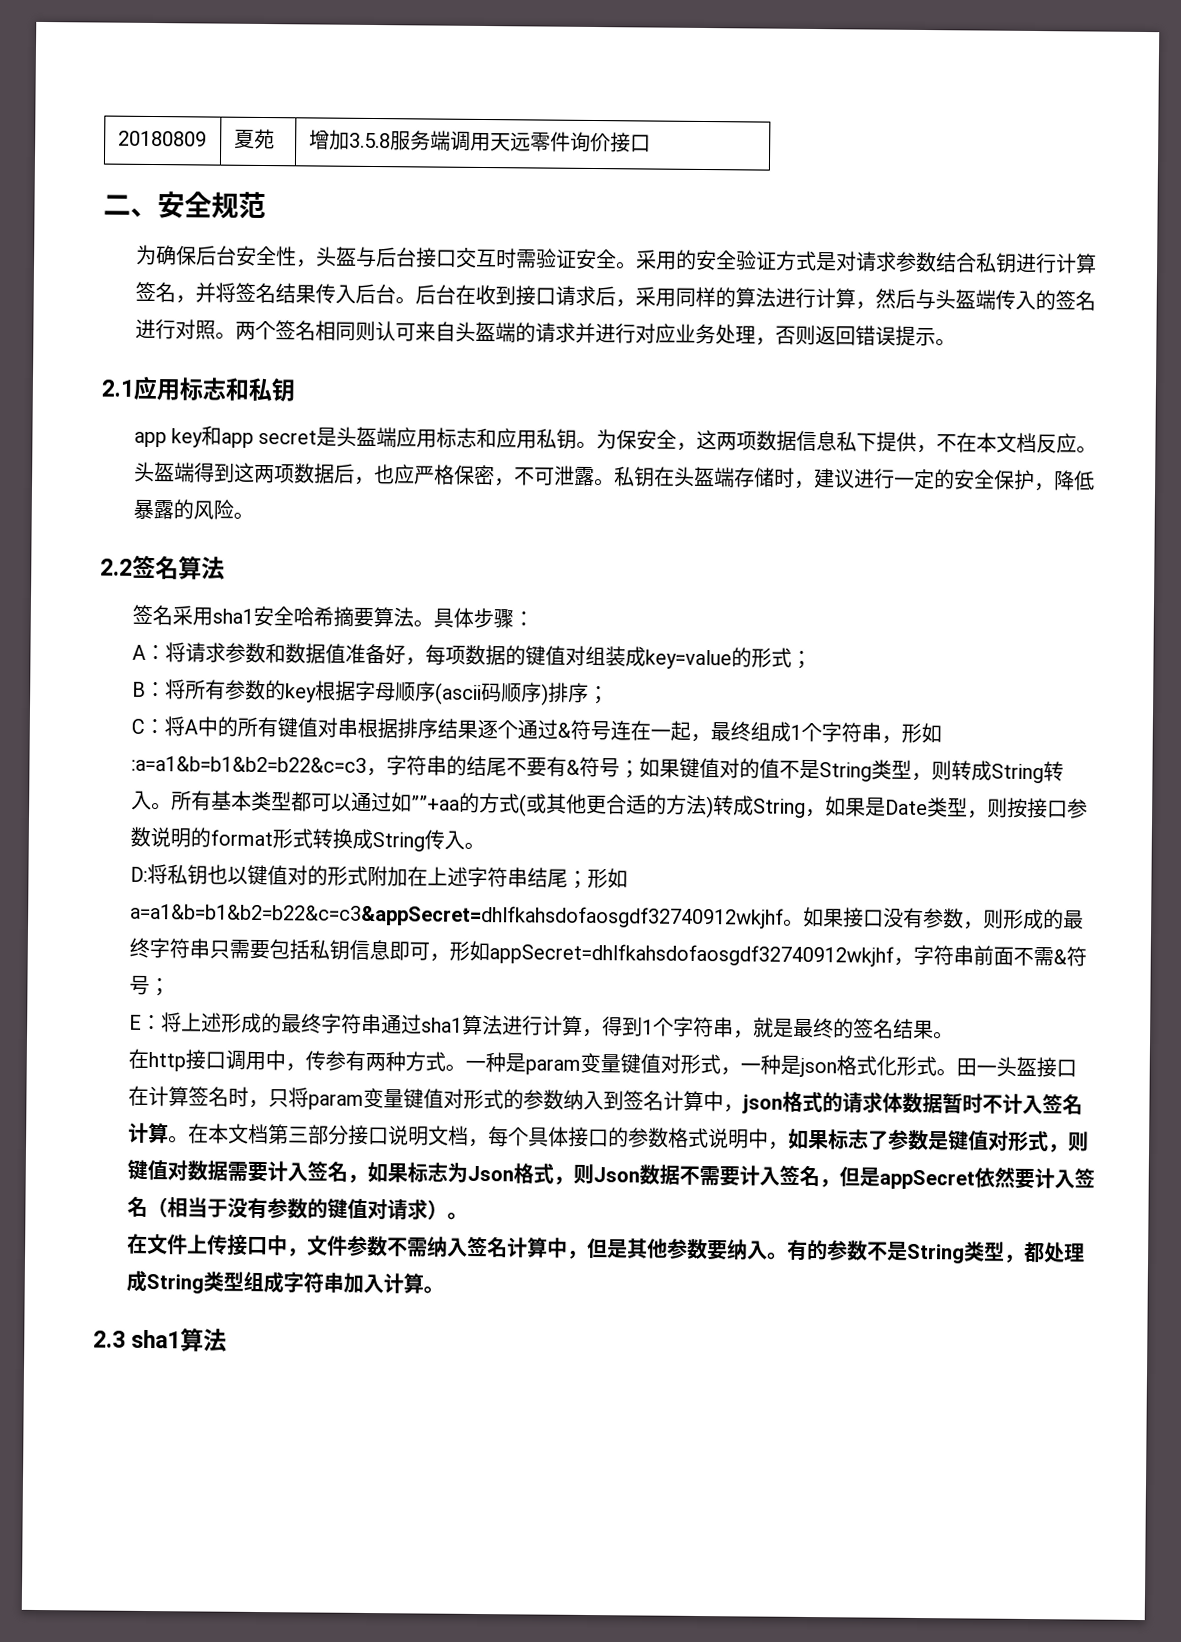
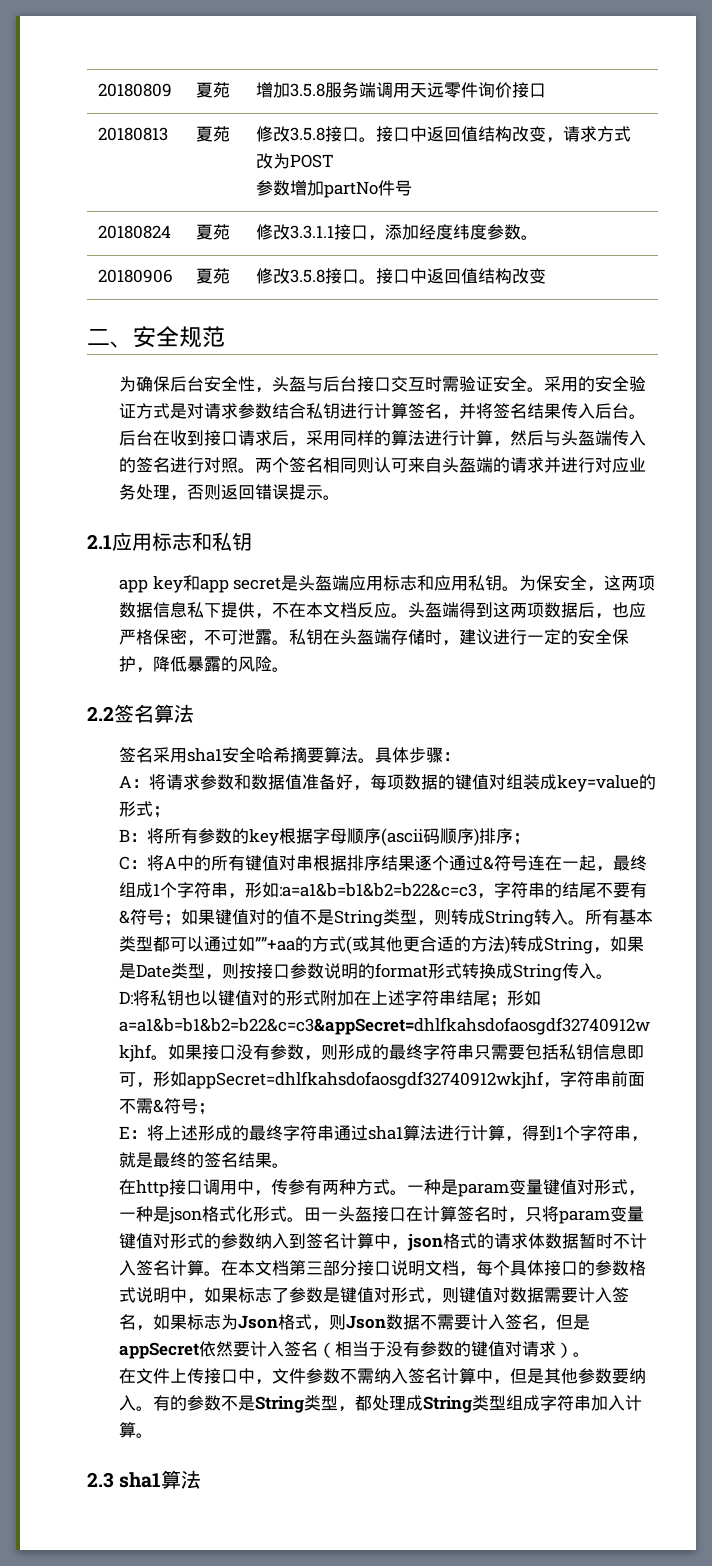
(651, 143) none -> [98,127,169,141] [196,126,231,142] [256,126,632,143] [256,153,335,169] [256,180,413,198] [98,225,172,239] [196,224,231,240] [256,224,539,241] [98,269,174,283] [196,268,231,284] [256,268,547,284] // 20180813 | 夏苑 | 修改3.5.8接口。接口中返回值结构改变，请求方式改为POST // 参数增加partNo件号 // 20180824 | 夏苑 | 修改3.3.1.1接口，添加经度纬度参数。 // 20180906 | 夏苑 | 修改3.5.8接口。接口中返回值结构改变

